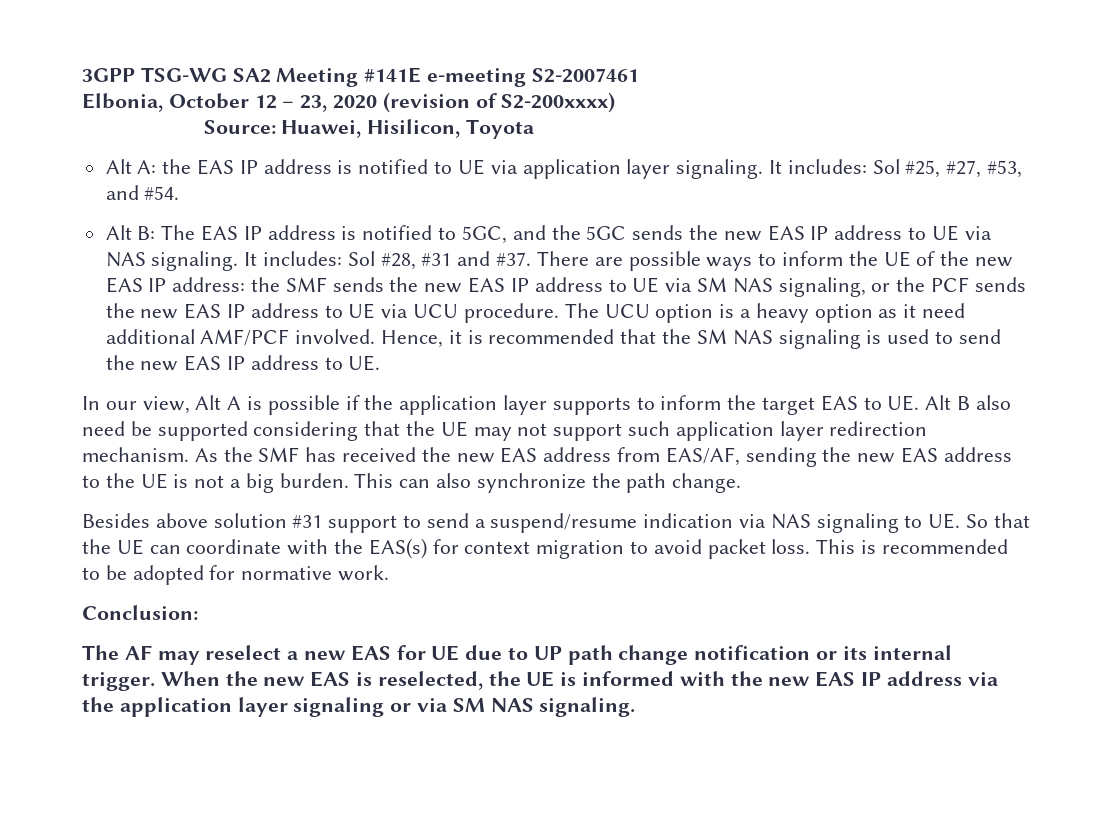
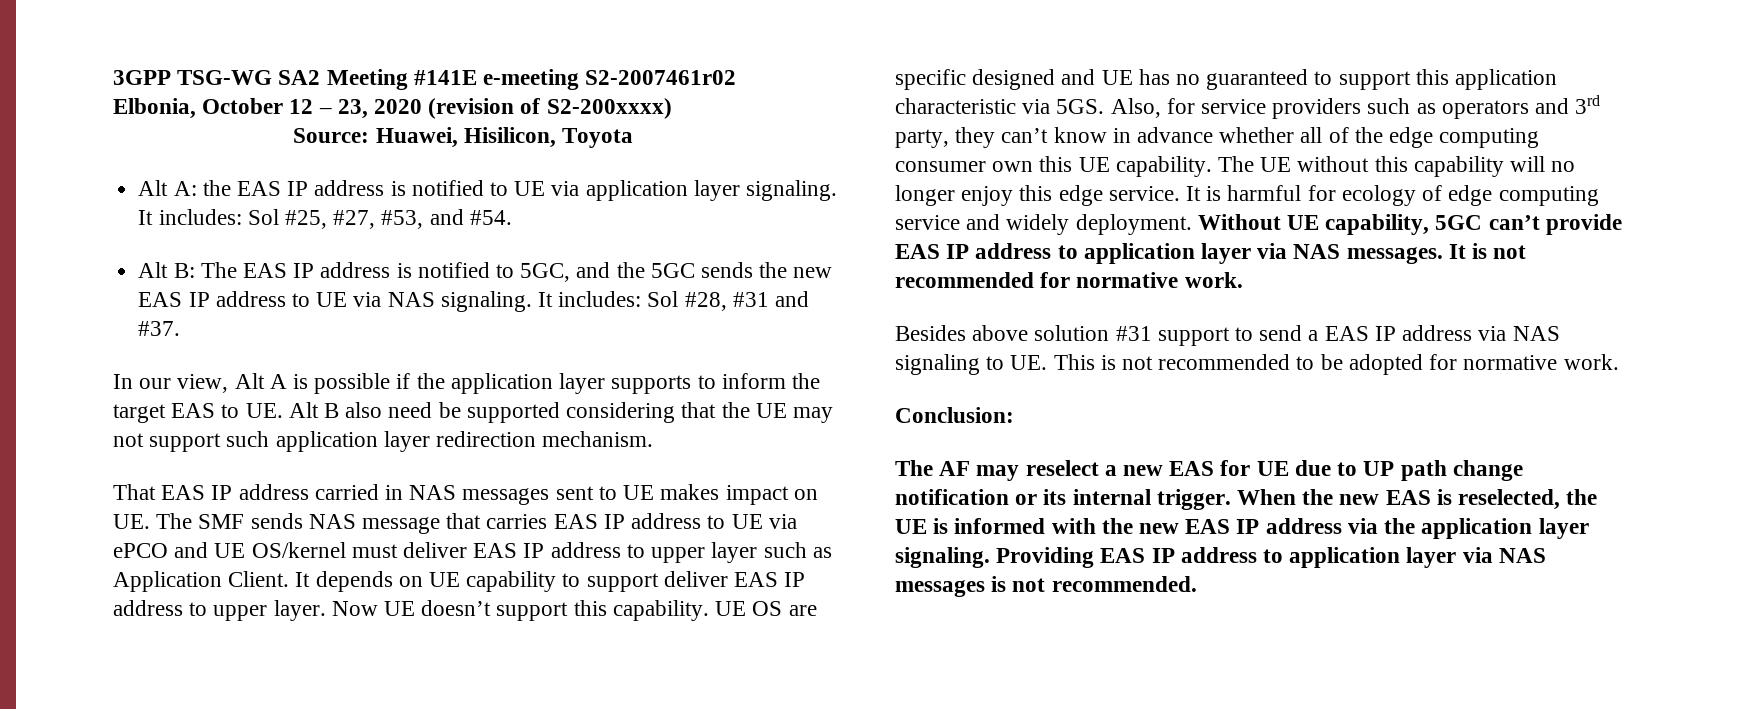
[531,68,639,83] S2-2007461 -> [585,70,737,85] S2-2007461r02
[536,251,1013,271] [105,277,1026,297] [105,303,965,323] [105,329,1001,349] [105,355,381,371] There are possible ways to inform the UE of the new EAS IP address: the SMF sends the new EAS IP address to UE via SM NAS signaling, or the PCF sends the new EAS IP address to UE via UCU procedure. The UCU option is a heavy option as it need additional AMF/PCF involved. Hence, it is recommended that the SM NAS signaling is used to send the new EAS IP address to UE. -> (181, 328) none
[194,447,1012,467] [82,473,742,493] As the SMF has received the new EAS address from EAS/AF, sending the new EAS address to the UE is not a big burden. This can also synchronize the path change. -> [113,484,818,505] [113,513,797,534] [113,542,832,563] [113,571,806,592] [113,600,817,621] [895,69,1558,90] [895,95,1601,119] [895,127,1540,148] [895,156,1576,177] [895,185,1599,206] [895,214,1622,235] [895,243,1527,264] [895,272,1243,288] // That EAS IP address carried in NAS messages sent to UE makes impact on UE. The SMF sends NAS message that carries EAS IP address to UE via ePCO and UE OS/kernel must deliver EAS IP address to upper layer such as Application Client. It depends on UE capability to support deliver EAS IP address to upper layer. Now UE doesn’t support this capability. UE OS are specific designed and UE has no guaranteed to support this application characteristic via 5GS. Also, for service providers such as operators and 3rd party, they can’t know in advance whether all of the edge computing consumer own this UE capability. The UE without this capability will no longer enjoy this edge service. It is harmful for ecology of edge computing service and widely deployment. Without UE capability, 5GC can’t provide EAS IP address to application layer via NAS messages. It is not recommended for normative work.
[490,513,734,533] suspend/resume indication -> [1324,325,1473,341] EAS IP address
[966,513,1030,528] [82,538,811,559] So that the UE can coordinate with the EAS(s) for context migration to avoid packet loss. -> (1048, 362) none
(877, 547) none -> [1122,356,1154,370] not
[293,697,636,717] signaling or via SM NAS signaling. -> [895,547,1546,568] [895,576,1197,597] signaling. Providing EAS IP address to application layer via NAS messages is not recommended.

